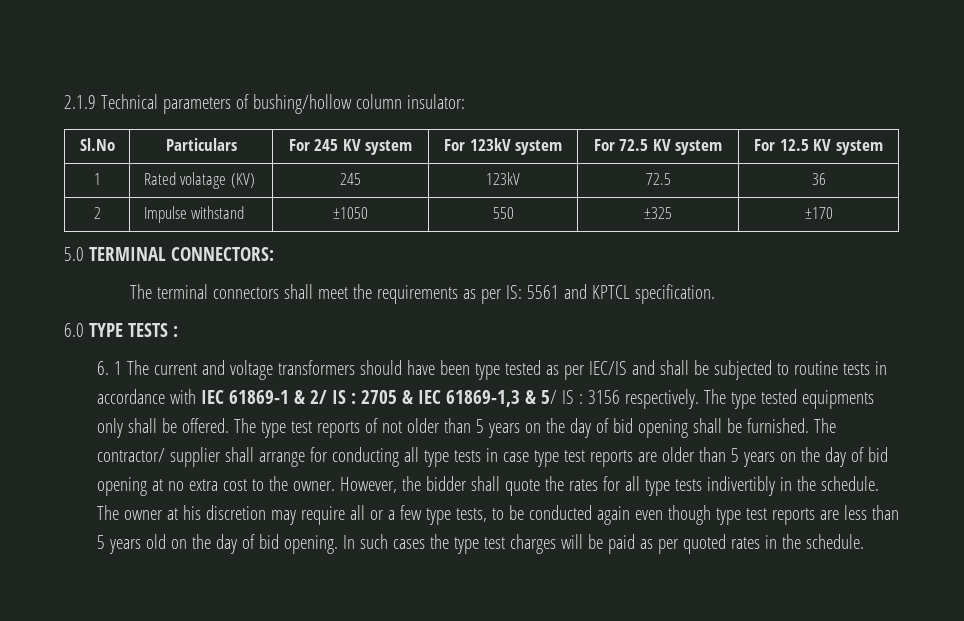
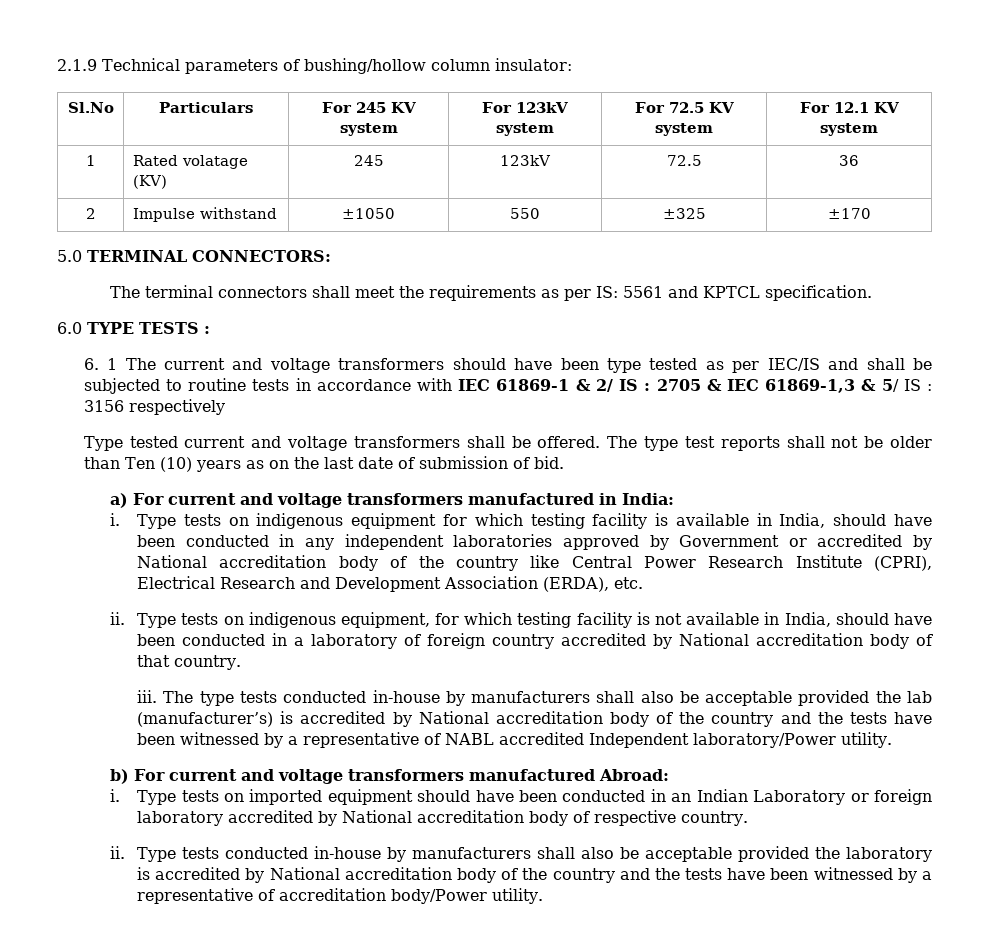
[779,139,809,151] 12.5 -> [833,102,869,113] 12.1
[624,389,874,409] [97,418,124,438] respectively. The type tested equipments only -> [128,399,225,415] [83,436,460,451] respectively // Type tested current and voltage transformers
[365,418,836,438] [97,447,888,467] [97,476,879,496] [97,505,899,525] [97,534,864,554] of not older than 5 years on the day of bid opening shall be furnished. The contractor/ supplier shall arrange for conducting all type tests in case type test reports are older than 5 years on the day of bid opening at no extra cost to the owner. However, the bidder shall quote the rates for all type tests indivertibly in the schedule. The owner at his discretion may require all or a few type tests, to be conducted again even though type test reports are less than 5 years old on the day of bid opening. In such cases the type test charges will be paid as per quoted rates in the schedule. -> [786,436,932,448] [83,456,564,472] [110,493,675,508] [110,513,933,529] [137,534,932,550] [137,555,933,571] [137,576,644,592] [110,612,933,628] [137,633,933,649] [137,655,242,670] [137,690,933,706] [137,711,933,727] [137,732,893,748] [110,769,670,784] [110,789,933,805] [137,810,749,826] [110,846,932,862] [137,867,933,883] [137,888,544,904] shall not be older than Ten (10) years as on the last date of submission of bid. // a) For current and voltage transformers manufactured in India: // i. Type tests on indigenous equipment for which testing facility is available in India, should have been conducted in any independent laboratories approved by Government or accredited by National accreditation body of the country like Central Power Research Institute (CPRI), Electrical Research and Development Association (ERDA), etc. // ii. Type tests on indigenous equipment, for which testing facility is not available in India, should have been conducted in a laboratory of foreign country accredited by National accreditation body of that country. // iii. The type tests conducted in-house by manufacturers shall also be acceptable provided the lab (manufacturer’s) is accredited by National accreditation body of the country and the tests have been witnessed by a representative of NABL accredited Independent laboratory/Power utility. // b) For current and voltage transformers manufactured Abroad: // i. Type tests on imported equipment should have been conducted in an Indian Laboratory or foreign laboratory accredited by National accreditation body of respective country. // ii. Type tests conducted in-house by manufacturers shall also be acceptable provided the laboratory is accredited by National accreditation body of the country and the tests have been witnessed by a representative of accreditation body/Power utility.

